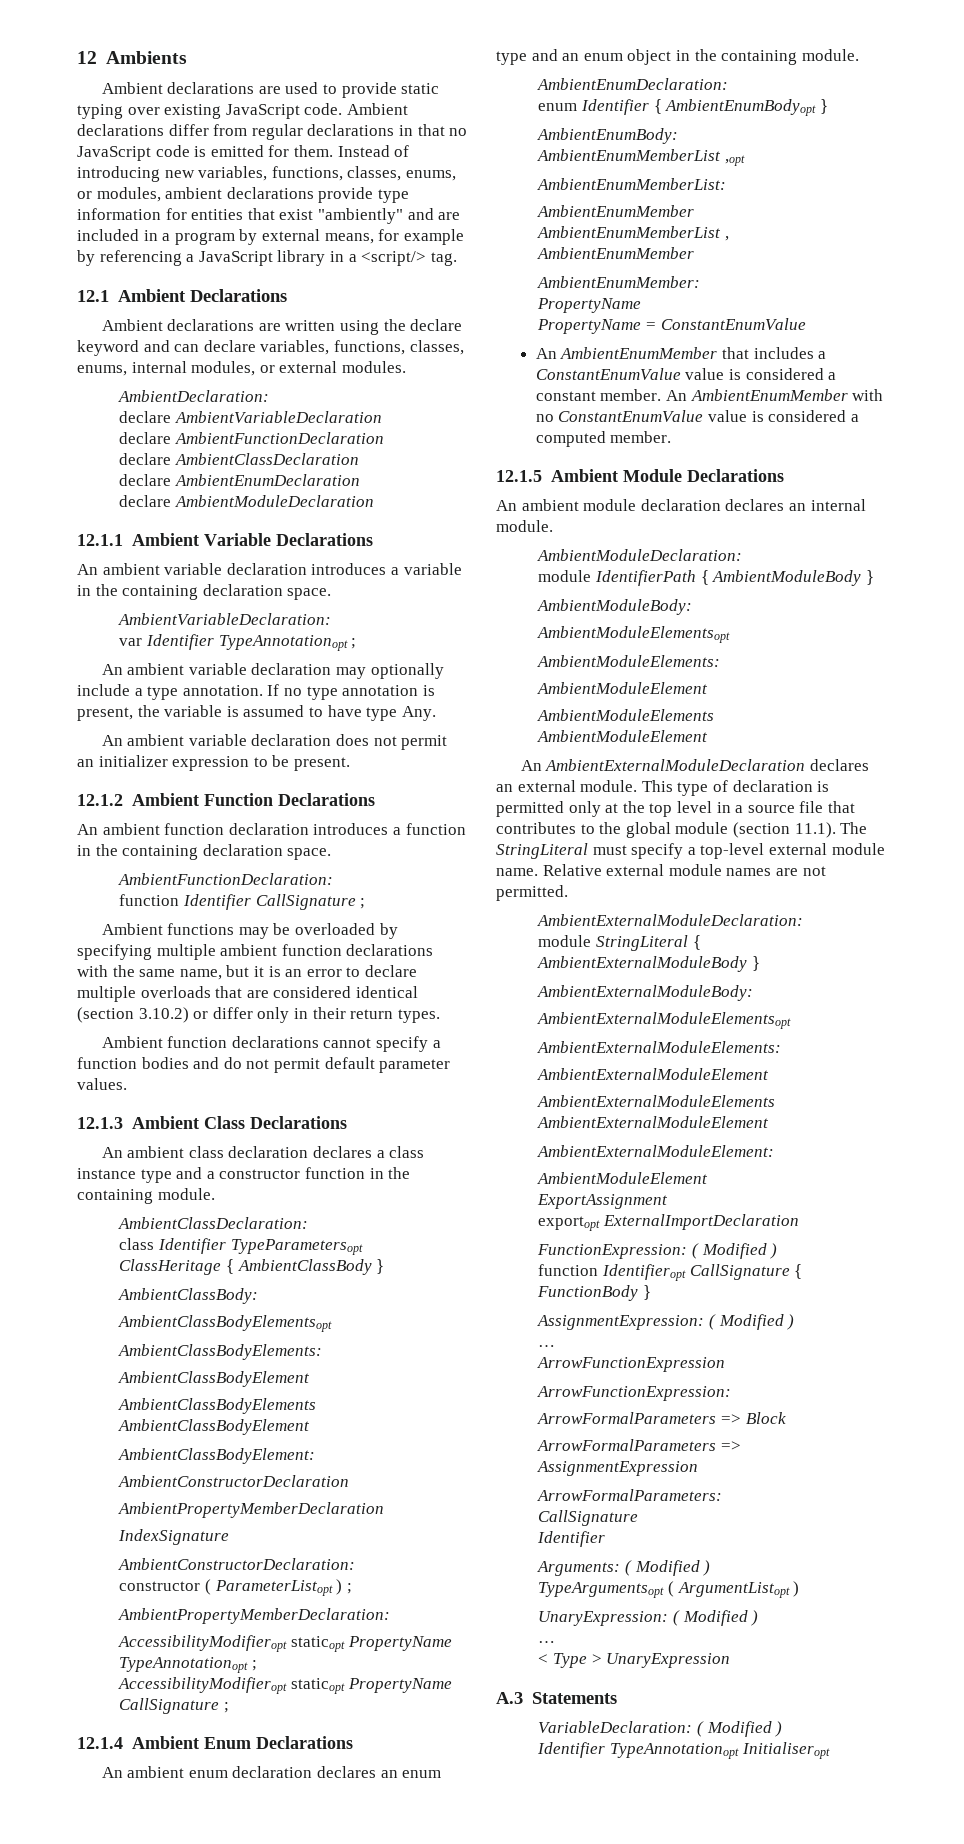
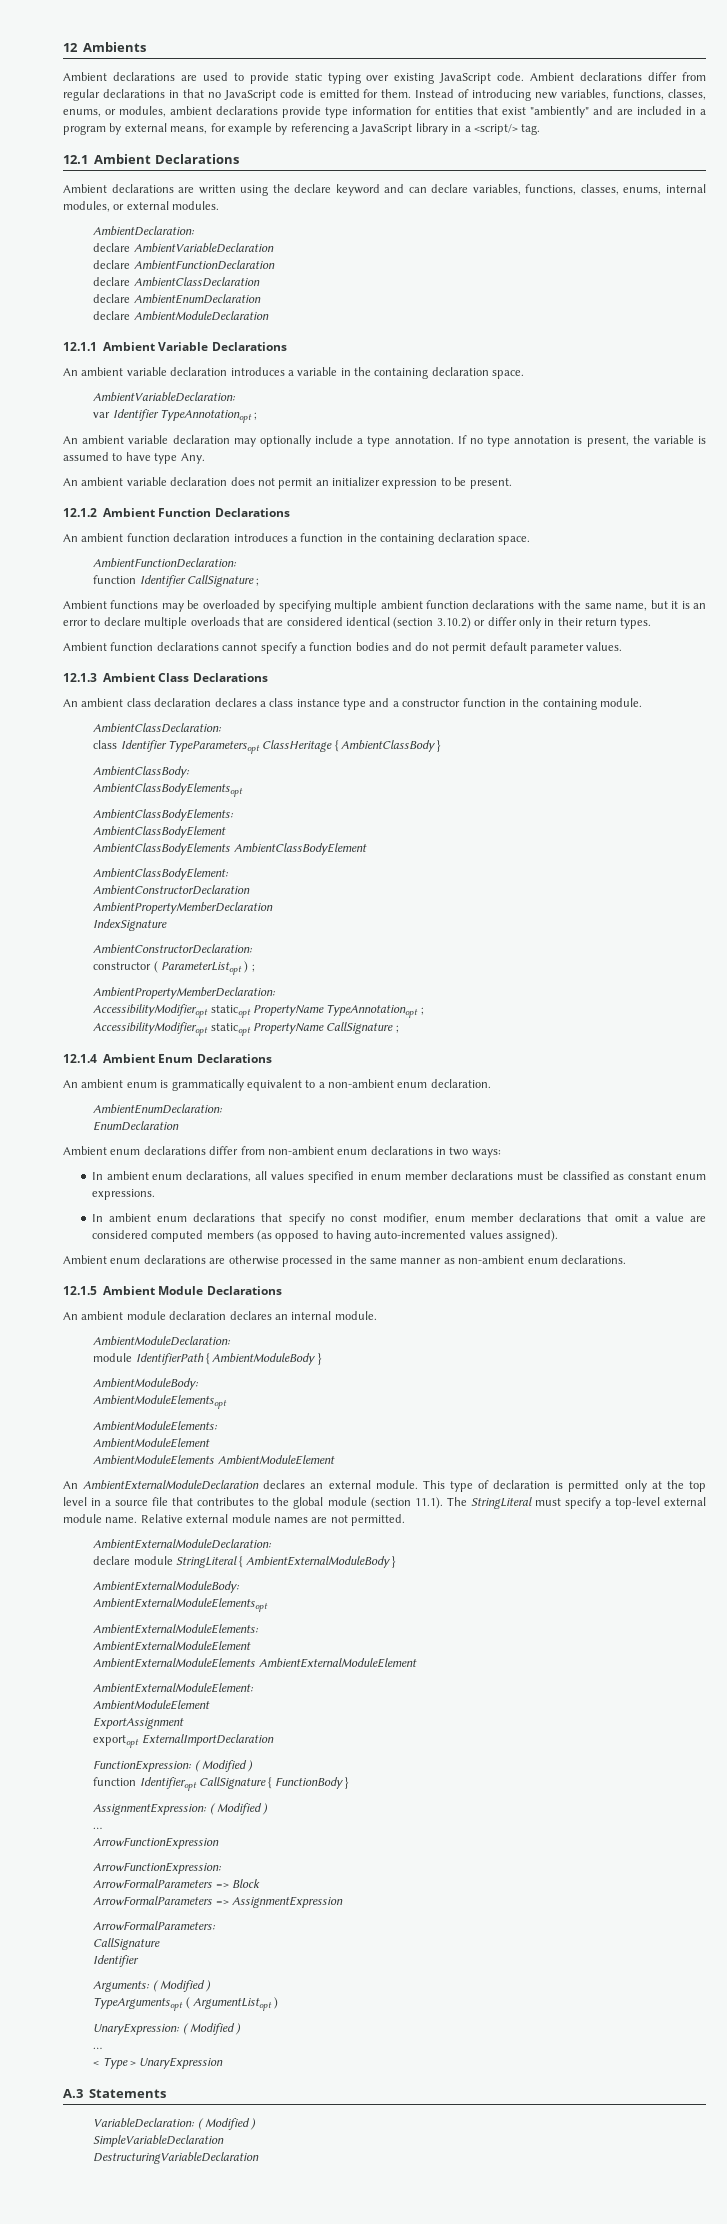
[232,1766,442,1778] [496,49,859,65] [537,78,729,90] [538,99,828,116] [537,128,679,144] [537,149,745,166] [537,178,727,190] [537,205,695,217] [537,226,729,241] [537,247,695,259] [537,276,701,288] [537,298,642,313] [537,318,806,334] [535,347,827,359] [535,368,837,380] [535,389,884,401] [535,410,859,422] [535,431,672,447] declaration declares an enum type and an enum object in the containing module. // AmbientEnumDeclaration: // enum Identifier { AmbientEnumBodyopt } // AmbientEnumBody: // AmbientEnumMemberList ,opt // AmbientEnumMemberList: // AmbientEnumMember // AmbientEnumMemberList , AmbientEnumMember // AmbientEnumMember: // PropertyName // PropertyName = ConstantEnumValue // An AmbientEnumMember that includes a ConstantEnumValue value is considered a constant member. An AmbientEnumMember with no ConstantEnumValue value is considered a computed member. -> [160,1079,491,1091] [93,1104,224,1114] [93,1121,180,1131] [63,1146,501,1158] [91,1171,707,1183] [91,1189,155,1200] [91,1213,707,1225] [91,1230,559,1242] [63,1255,626,1267] is grammatically equivalent to a non-ambient enum declaration. // AmbientEnumDeclaration: // EnumDeclaration // Ambient enum declarations differ from non-ambient enum declarations in two ways: // In ambient enum declarations, all values specified in enum member declarations must be classified as constant enum expressions. // In ambient enum declarations that specify no const modifier, enum member declarations that omit a value are considered computed members (as opposed to having auto-incremented values assigned). // Ambient enum declarations are otherwise processed in the same manner as non-ambient enum declarations.
(804, 920) none -> [93,1556,131,1565] declare
[537,1742,830,1759] Identifier TypeAnnotationopt Initialiseropt -> [93,2135,225,2147] [93,2152,260,2164] SimpleVariableDeclaration // DestructuringVariableDeclaration

